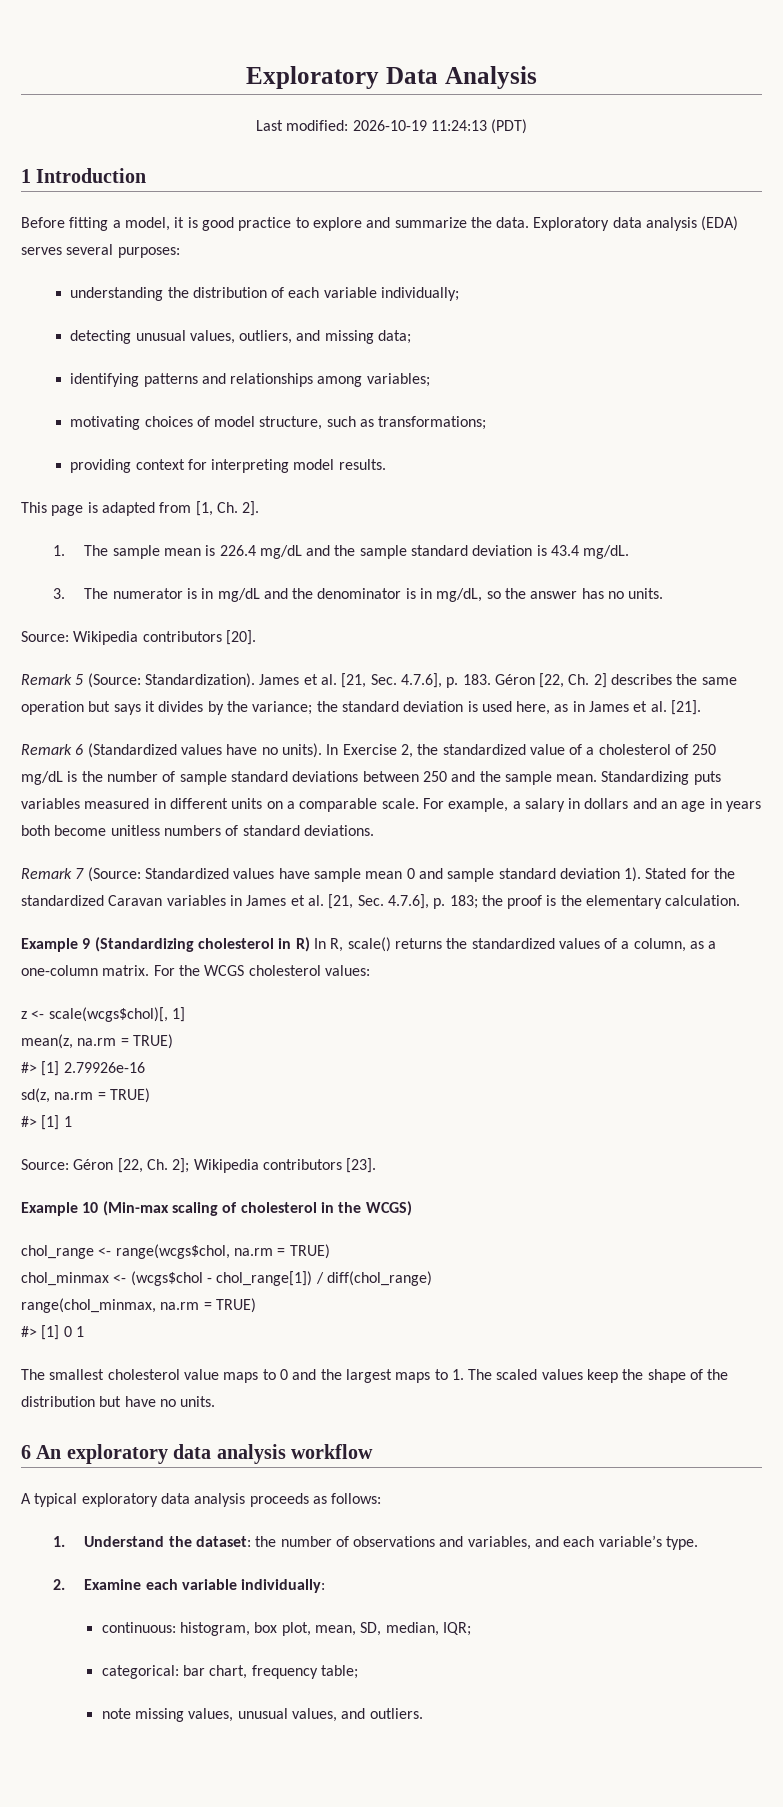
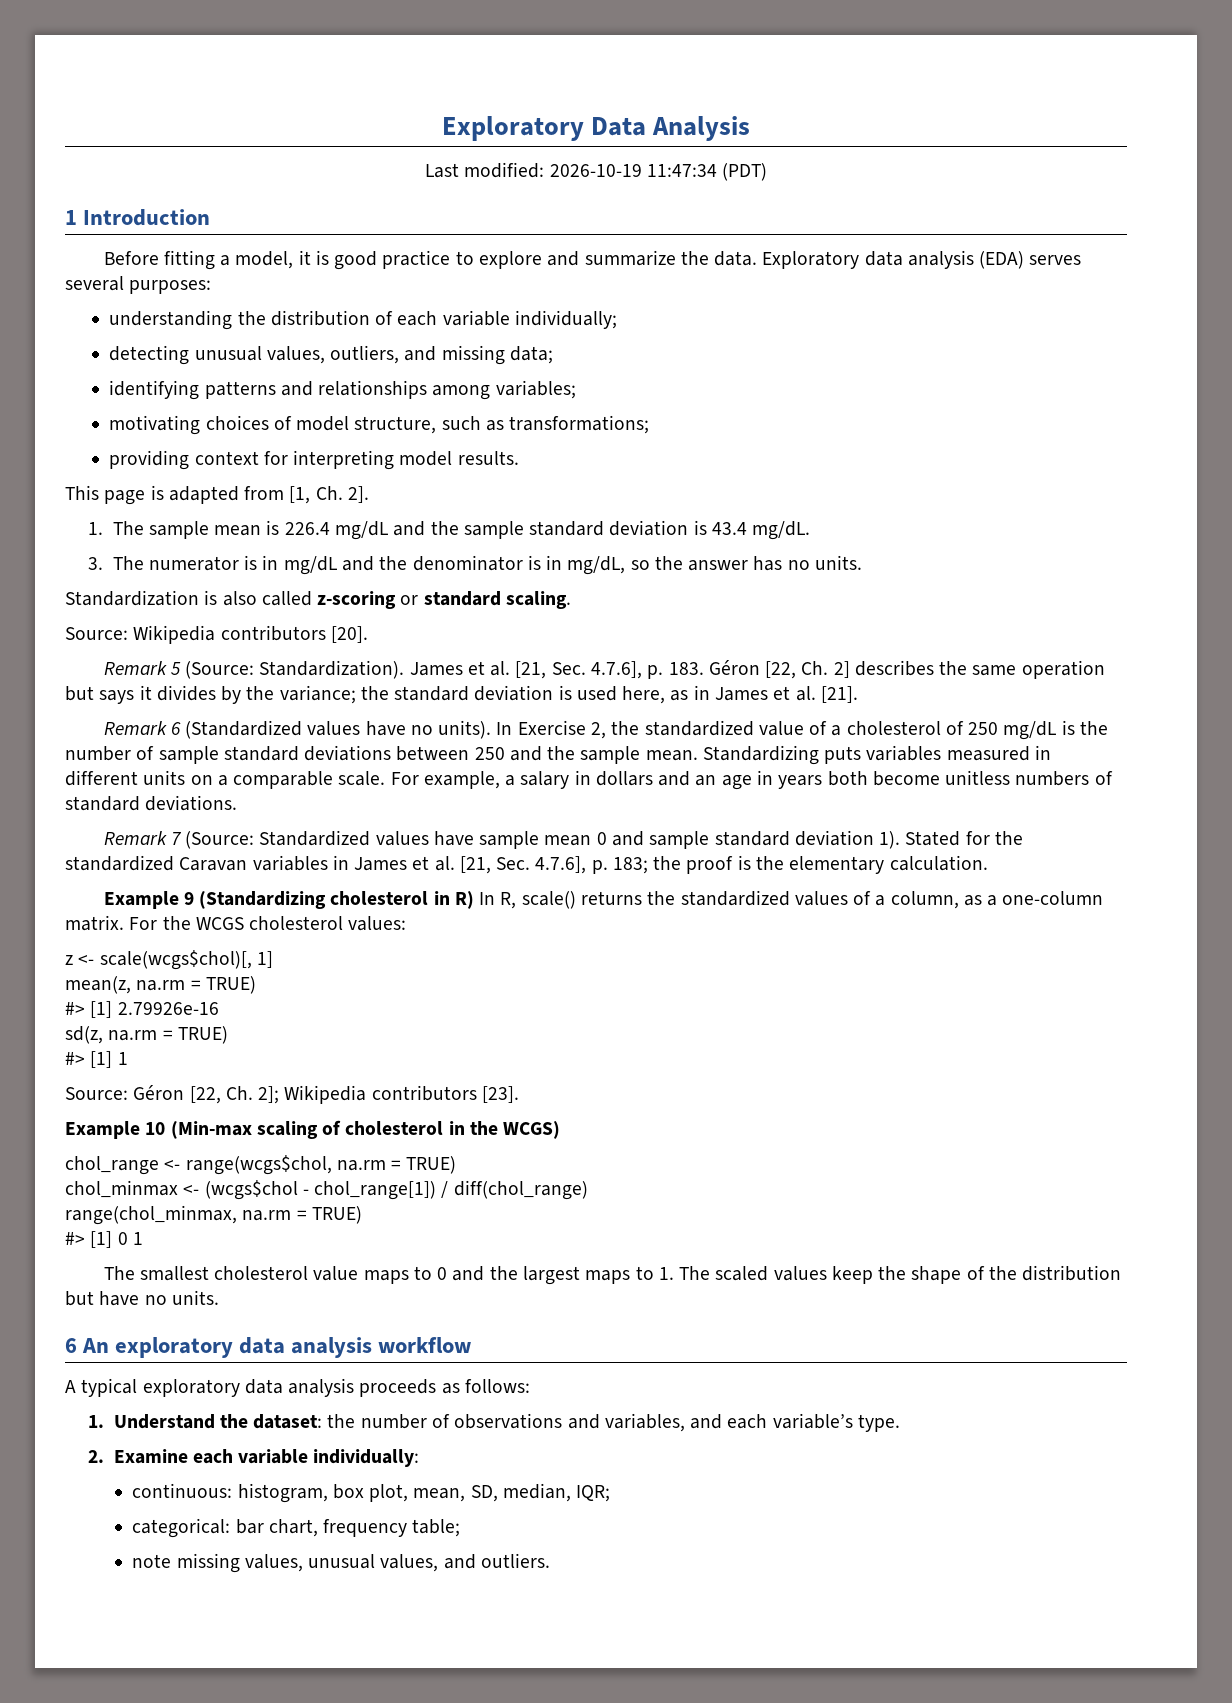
[430,120,487,131] 11:24:13 -> [646,164,717,177] 11:47:34
(664, 593) none -> [65,590,571,609] // Standardization is also called z-scoring or standard scaling.

